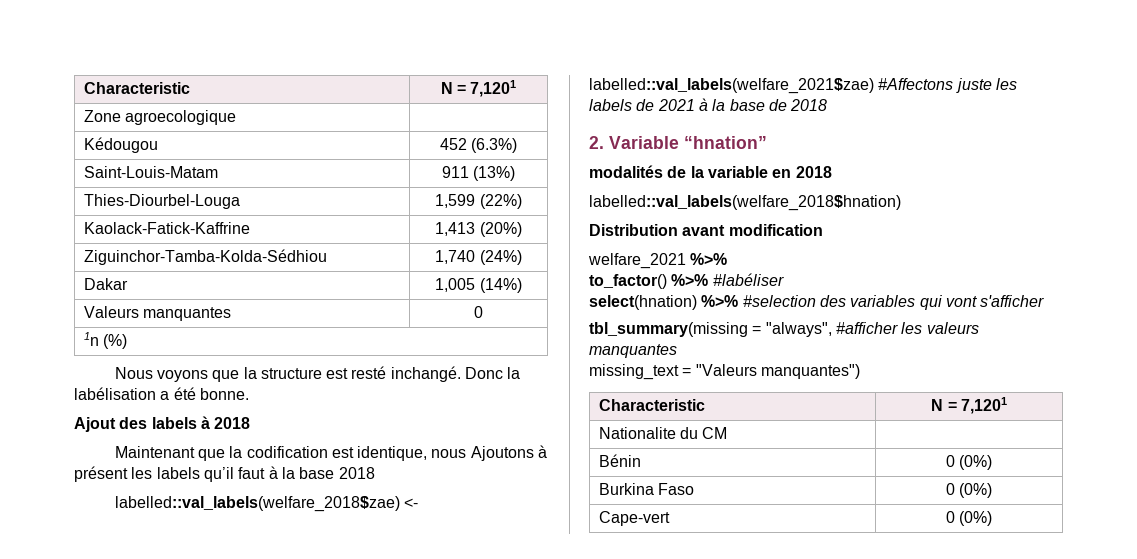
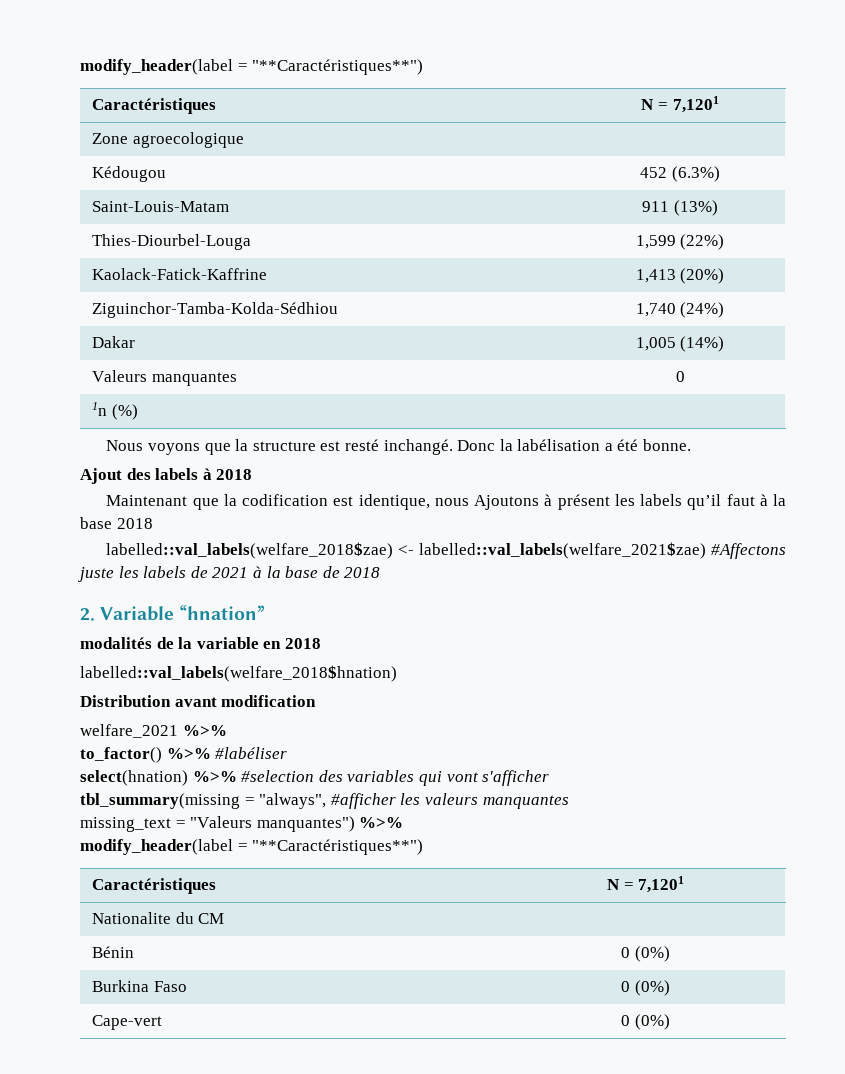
[83,82,190,94] Characteristic -> [80,59,424,75] [92,98,217,114] modify_header(label = "**Caractéristiques**") // Caractéristiques
[598,399,705,411] // Characteristic -> [359,817,404,828] [80,839,424,855] [92,878,217,894] %>% // modify_header(label = "**Caractéristiques**") // Caractéristiques

